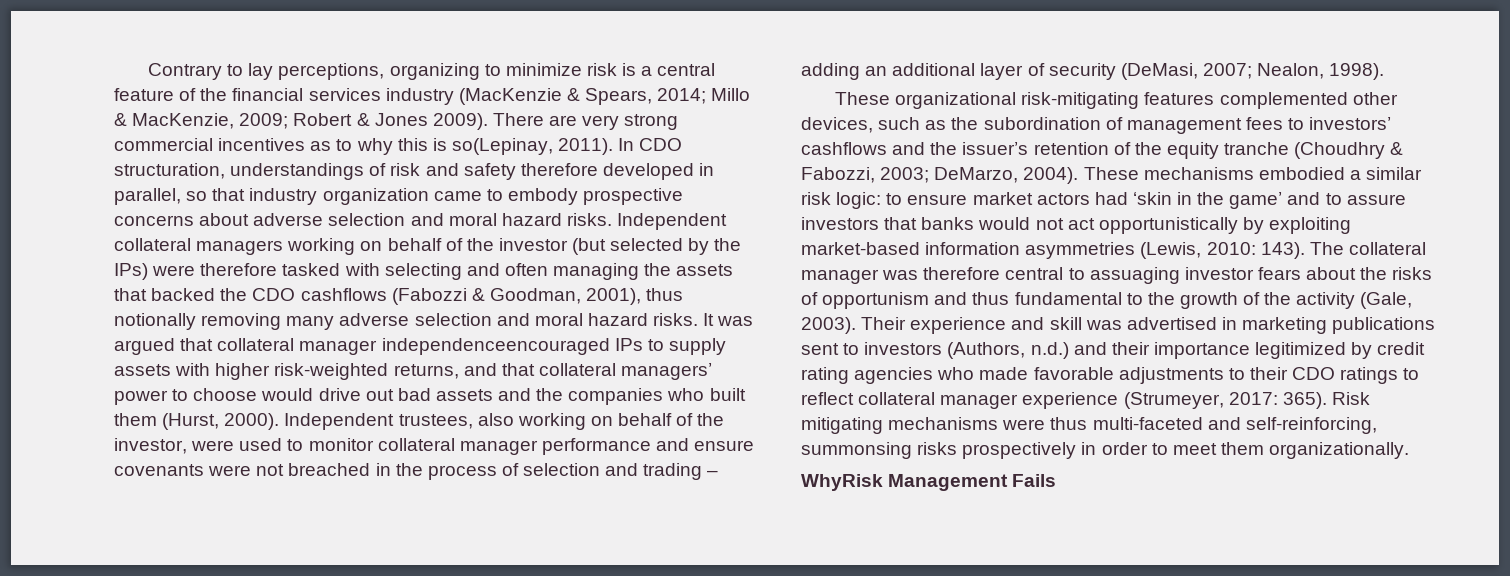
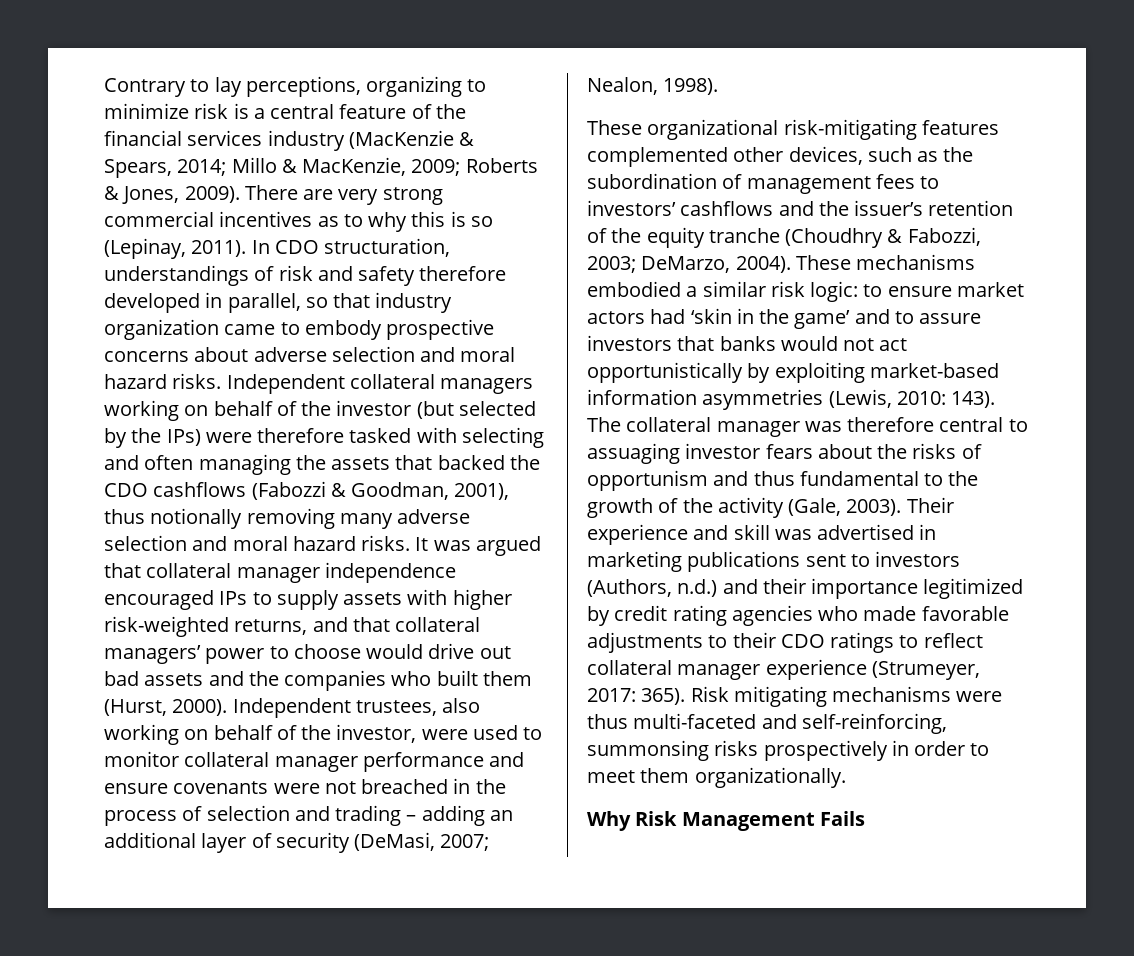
[293,113,428,126] Robert & Jones -> [465,158,538,173] [104,186,180,204] Roberts & Jones,
[451,138,553,155] so(Lepinay, -> [470,216,493,227] [104,238,186,259] so (Lepinay,
[381,338,610,355] independenceencouraged -> [324,562,456,583] [104,590,214,610] independence encouraged
[801,474,883,491] WhyRisk -> [587,811,678,831] Why Risk

